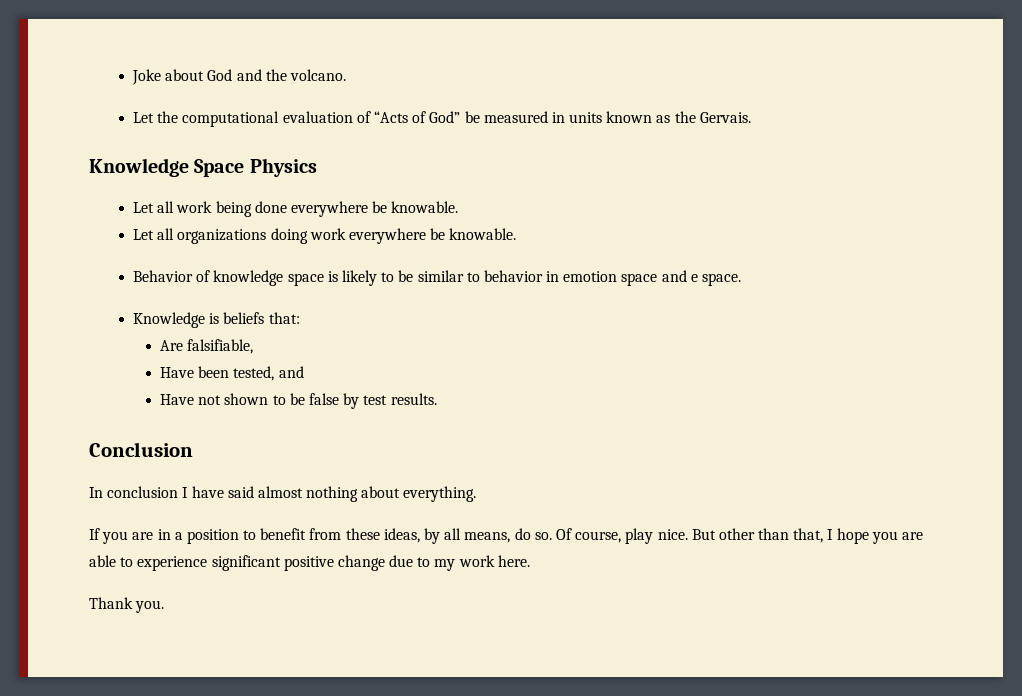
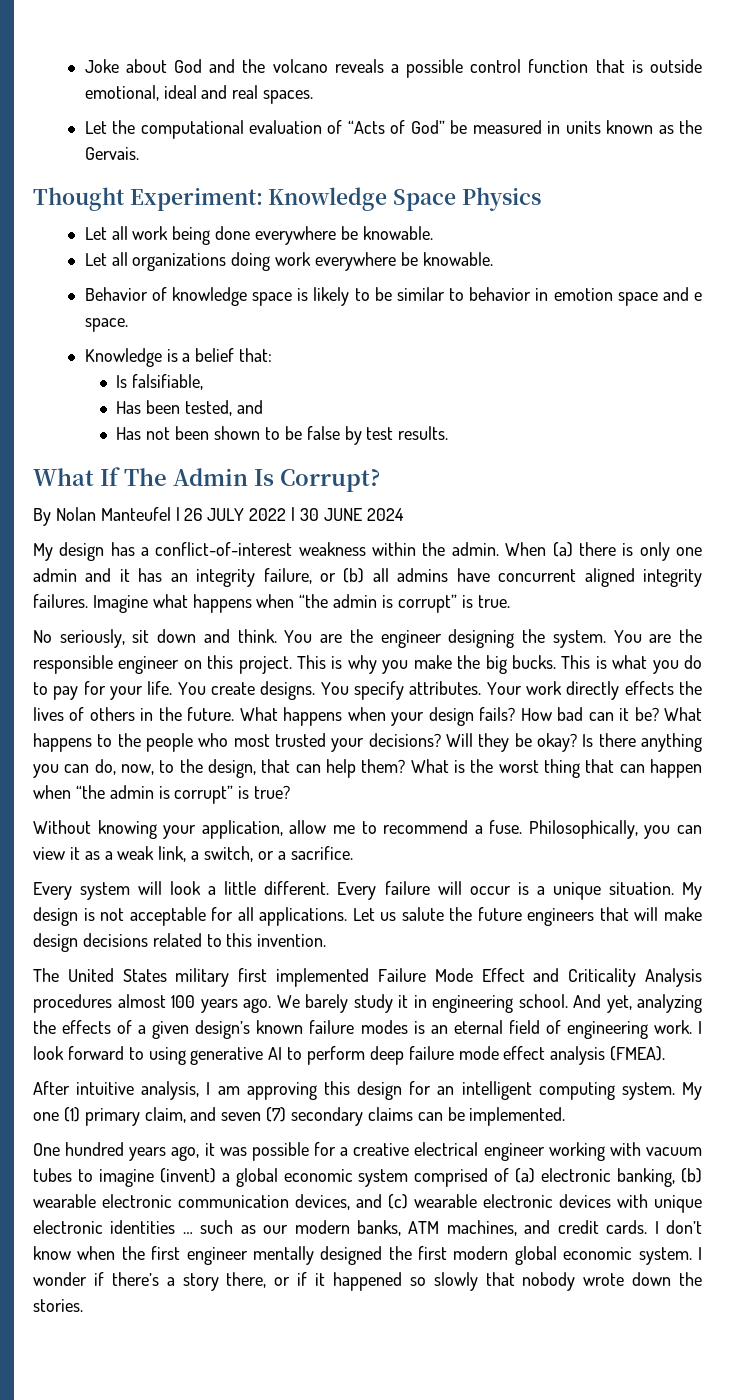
[290,69,347,81] volcano. -> [272,59,703,78] [84,85,314,104] volcano reveals a possible control function that is outside emotional, ideal and real spaces.
(751, 117) none -> [33,187,263,211] Thought Experiment:
[223,312,265,324] beliefs -> [182,348,235,362] a belief
[160,340,184,351] Are -> [116,375,128,388] Is
[160,367,195,378] Have -> [116,401,142,414] Has
[160,394,222,405] Have not -> [116,426,210,440] Has not been
[89,442,193,457] [89,486,477,502] [89,528,923,544] [89,555,530,571] [89,597,165,613] Conclusion // In conclusion I have said almost nothing about everything. // If you are in a position to benefit from these ideas, by all means, do so. Of course, play nice. But other than that, I hope you are able to experience significant positive change due to my work here. // Thank you. -> [33,467,380,492] [33,507,404,526] [33,542,702,561] [33,568,703,587] [33,594,510,613] [33,629,702,648] [33,655,702,674] [33,681,702,700] [33,707,703,726] [33,733,702,752] [33,759,702,778] [33,785,291,804] [33,820,702,839] [33,846,353,862] [33,881,703,900] [33,907,702,926] [33,933,327,952] [33,968,702,987] [33,994,702,1013] [33,1020,702,1039] [33,1046,666,1065] [33,1081,702,1100] [33,1107,566,1126] [33,1142,702,1161] [33,1168,702,1187] [33,1194,702,1213] [33,1220,702,1236] [33,1246,703,1265] [33,1272,702,1291] [33,1299,83,1312] What If The Admin Is Corrupt? // By Nolan Manteufel | 26 JULY 2022 | 30 JUNE 2024 // My design has a conflict-of-interest weakness within the admin. When (a) there is only one admin and it has an integrity failure, or (b) all admins have concurrent aligned integrity failures. Imagine what happens when “the admin is corrupt” is true. // No seriously, sit down and think. You are the engineer designing the system. You are the responsible engineer on this project. This is why you make the big bucks. This is what you do to pay for your life. You create designs. You specify attributes. Your work directly effects the lives of others in the future. What happens when your design fails? How bad can it be? What happens to the people who most trusted your decisions? Will they be okay? Is there anything you can do, now, to the design, that can help them? What is the worst thing that can happen when “the admin is corrupt” is true? // Without knowing your application, allow me to recommend a fuse. Philosophically, you can view it as a weak link, a switch, or a sacrifice. // Every system will look a little different. Every failure will occur is a unique situation. My design is not acceptable for all applications. Let us salute the future engineers that will make design decisions related to this invention. // The United States military first implemented Failure Mode Effect and Criticality Analysis procedures almost 100 years ago. We barely study it in engineering school. And yet, analyzing the effects of a given design’s known failure modes is an eternal field of engineering work. I look forward to using generative AI to perform deep failure mode effect analysis (FMEA). // After intuitive analysis, I am approving this design for an intelligent computing system. My one (1) primary claim, and seven (7) secondary claims can be implemented. // One hundred years ago, it was possible for a creative electrical engineer working with vacuum tubes to imagine (invent) a global economic system comprised of (a) electronic banking, (b) wearable electronic communication devices, and (c) wearable electronic devices with unique electronic identities … such as our modern banks, ATM machines, and credit cards. I don’t know when the first engineer mentally designed the first modern global economic system. I wonder if there’s a story there, or if it happened so slowly that nobody wrote down the stories.

